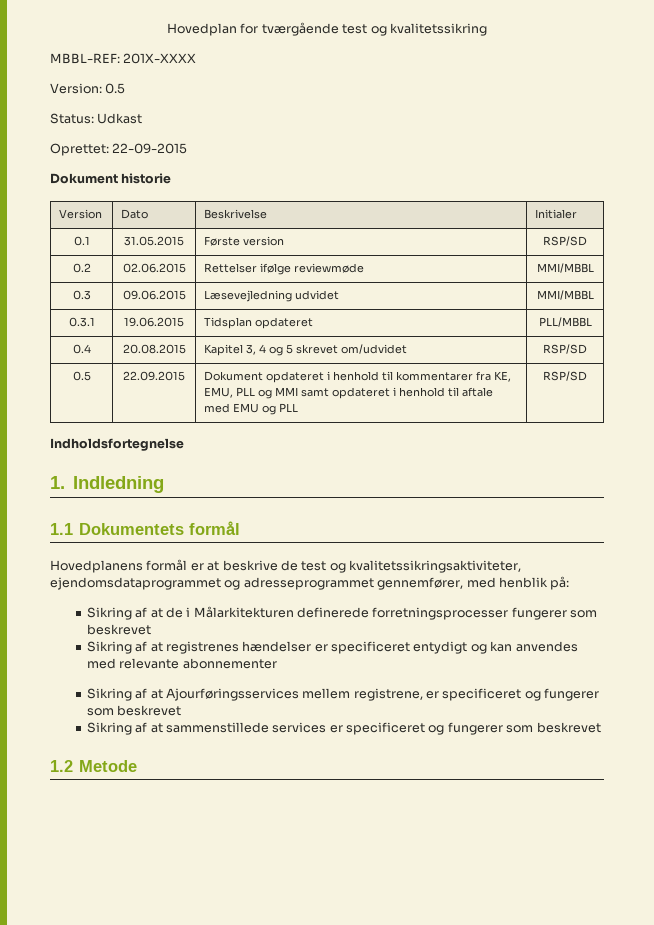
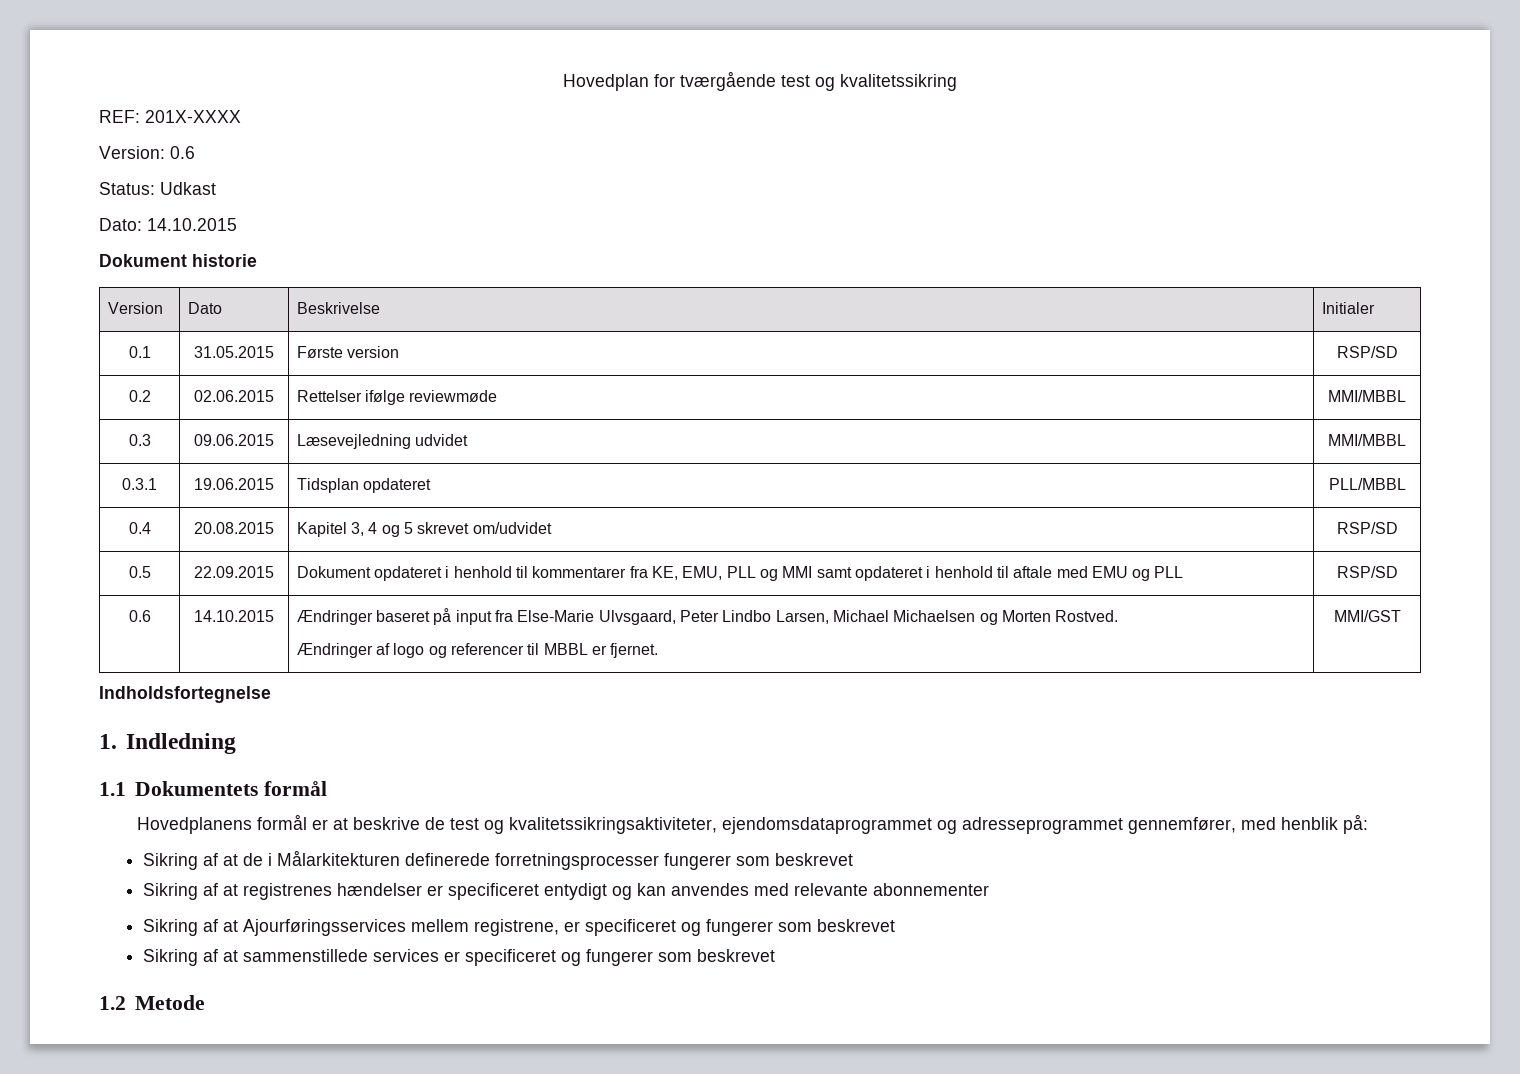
[50,53,120,64] MBBL-REF: -> [99,110,140,123] REF:
[105,83,126,94] 0.5 -> [170,146,195,159] 0.6
[50,143,188,156] Oprettet: 22-09-2015 -> [99,218,237,231] Dato: 14.10.2015
(587, 376) none -> [128,610,151,622] [194,610,274,622] [296,608,1119,625] [296,643,659,658] [1333,610,1401,622] // 0.6 | 14.10.2015 | Ændringer baseret på input fra Else-Marie Ulvsgaard, Peter Lindbo Larsen, Michael Michaelsen og Morten Rostved. // Ændringer af logo og referencer til MBBL er fjernet. | MMI/GST

